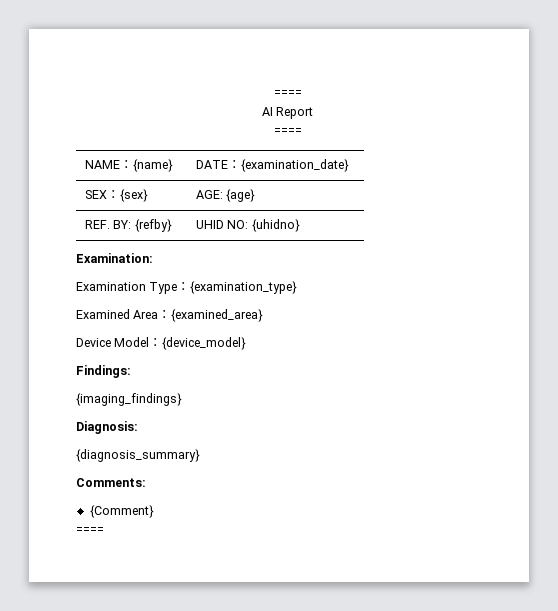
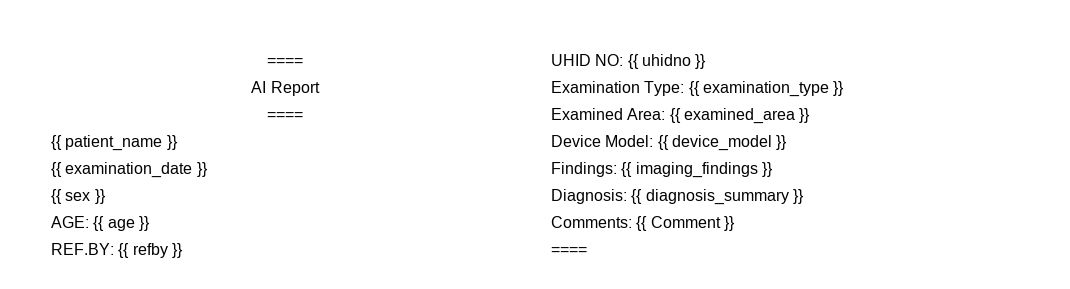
[84,159,173,172] [195,159,349,172] [84,189,148,202] [195,189,256,202] [84,219,172,232] [195,219,300,232] [76,253,153,263] [76,281,298,294] [76,309,264,322] [76,337,247,350] [76,365,131,378] [76,393,182,406] [76,421,138,434] [76,449,200,462] [76,478,146,487] [89,505,154,518] // NAME：{name} | DATE：{examination_date} // SEX：{sex} | AGE: {age} // REF. BY: {refby} | UHID NO: {uhidno} // Examination: // Examination Type：{examination_type} // Examined Area：{examined_area} // Device Model：{device_model} // Findings: // {imaging_findings} // Diagnosis: // {diagnosis_summary} // Comments: // {Comment} -> [51,135,178,151] [51,162,208,178] [51,189,106,204] [51,216,150,231] [51,243,183,258] [551,54,707,69] [551,81,845,97] [551,108,811,124] [551,135,788,151] [551,162,773,178] [551,189,804,205] [551,216,735,231] // {{ patient_name }} // {{ examination_date }} // {{ sex }} // AGE: {{ age }} // REF.BY: {{ refby }} // UHID NO: {{ uhidno }} // Examination Type: {{ examination_type }} // Examined Area: {{ examined_area }} // Device Model: {{ device_model }} // Findings: {{ imaging_findings }} // Diagnosis: {{ diagnosis_summary }} // Comments: {{ Comment }}

